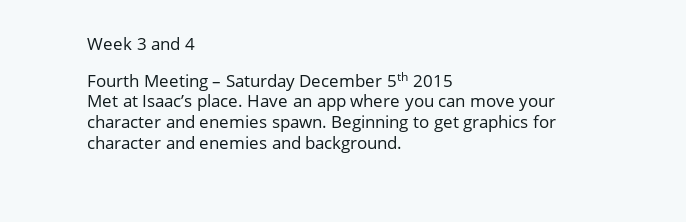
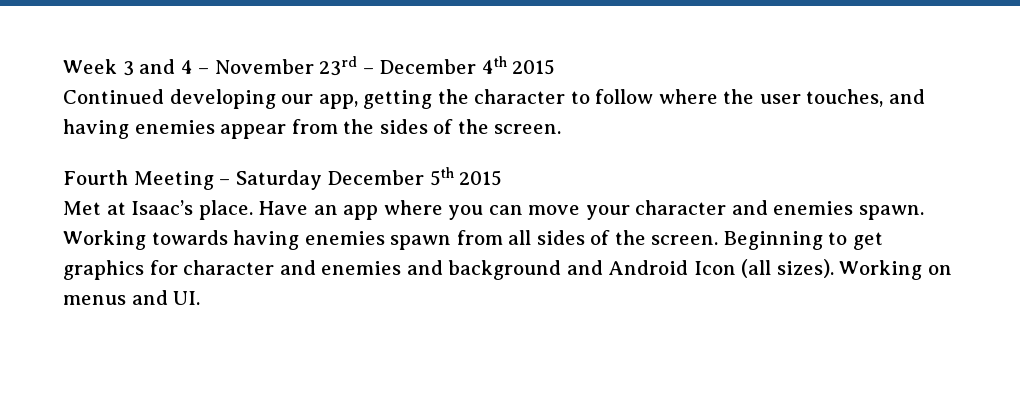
(195, 44) none -> [198,56,556,76] [63,89,925,109] [63,119,562,139] – November 23rd – December 4th 2015 // Continued developing our app, getting the character to follow where the user touches, and having enemies appear from the sides of the screen.
(327, 125) none -> [63,230,719,250] Working towards having enemies spawn from all sides of the screen.
[305,136,403,153] background. -> [448,259,952,280] [63,290,201,305] background and Android Icon (all sizes). Working on menus and UI.

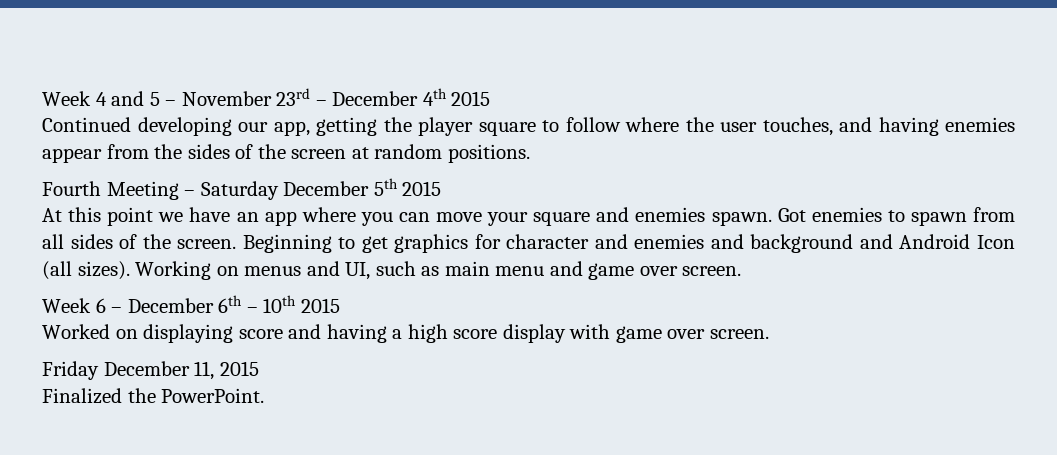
[63,59,193,76] Week 3 and 4 -> [42,91,160,106] Week 4 and 5
[474,89,566,104] character -> [418,117,536,136] player square
[494,124,562,134] screen. -> [291,144,530,163] screen at random positions.
[63,200,309,220] Met at Isaac’s place. Have -> [42,207,231,226] At this point we have
[635,200,727,215] character -> [533,212,591,226] square
[63,230,385,250] Working towards having enemies -> [777,207,905,222] Got enemies to
[173,291,201,305] UI. -> [345,261,742,280] [42,295,340,313] [42,324,769,343] [42,361,259,380] [42,388,265,404] UI, such as main menu and game over screen. // Week 6 – December 6th – 10th 2015 // Worked on displaying score and having a high score display with game over screen. // Friday December 11, 2015 // Finalized the PowerPoint.

